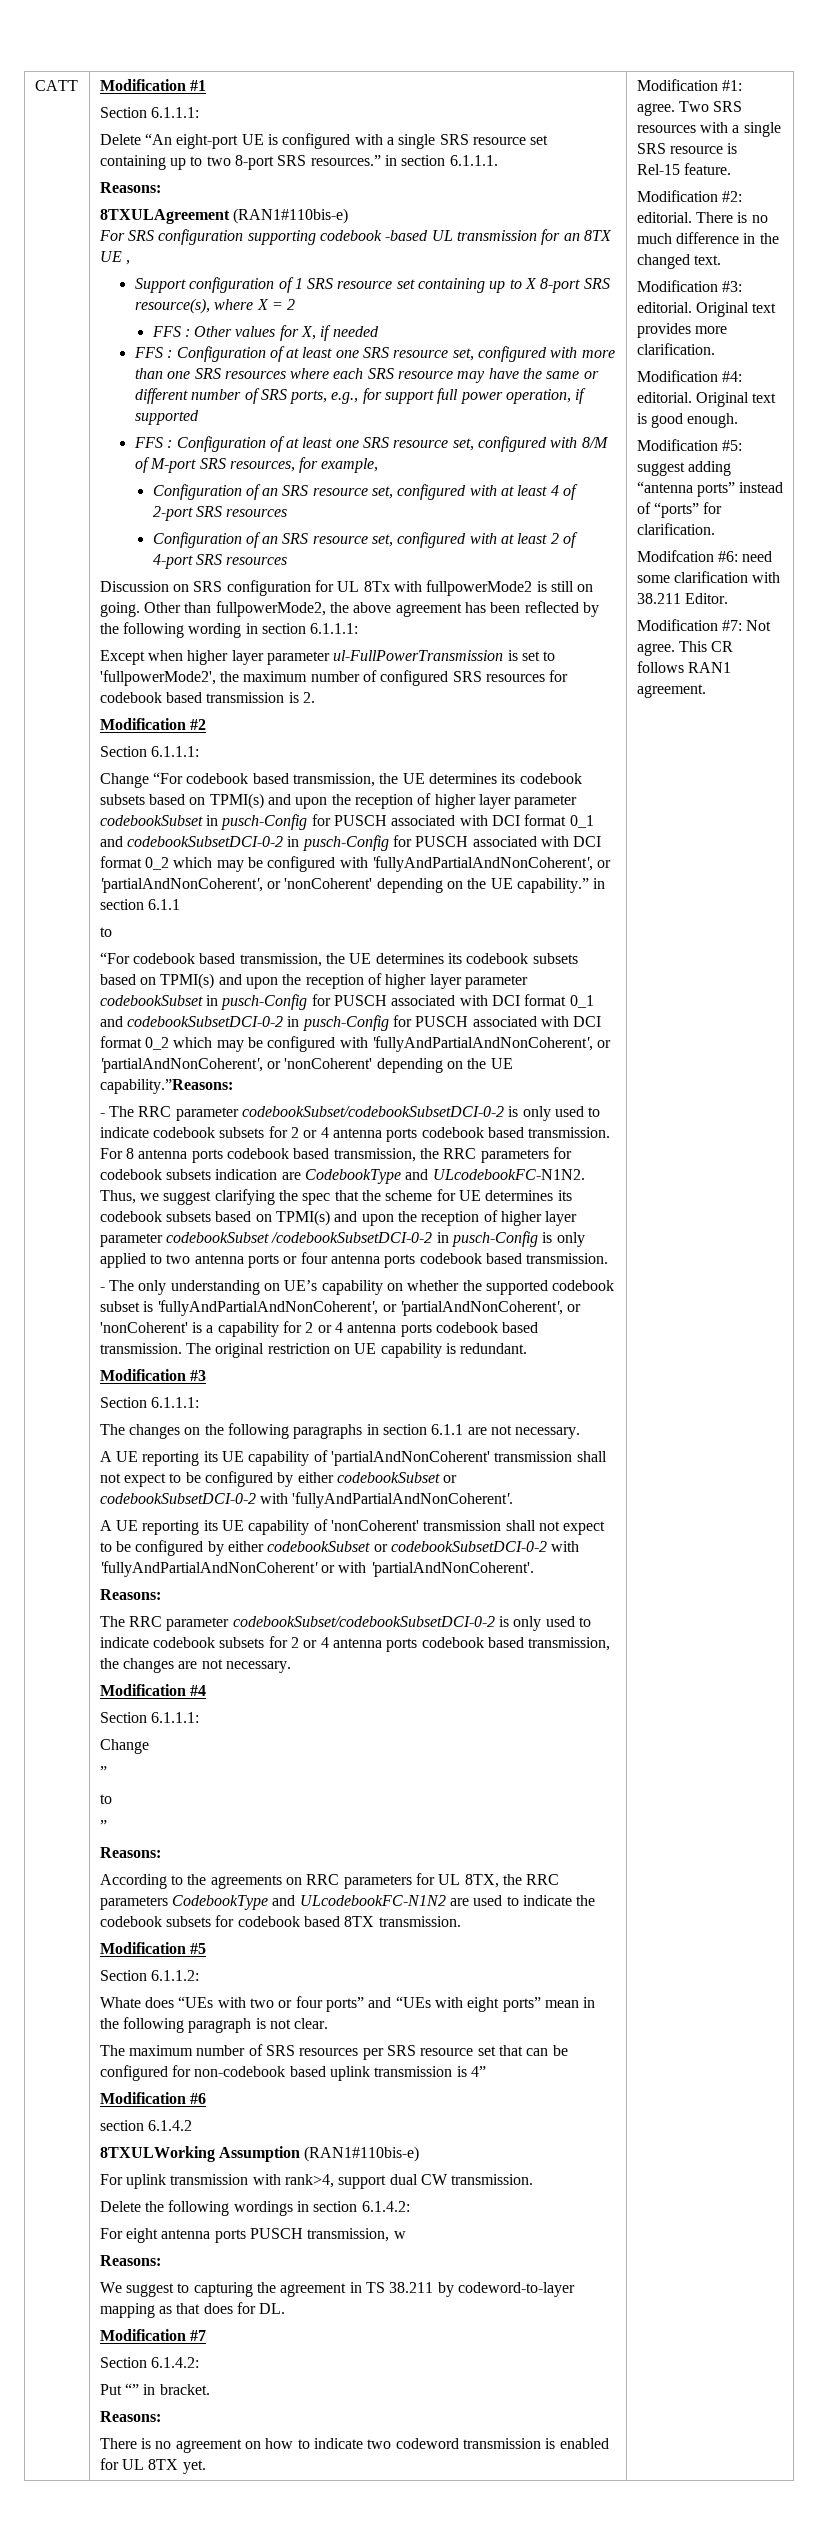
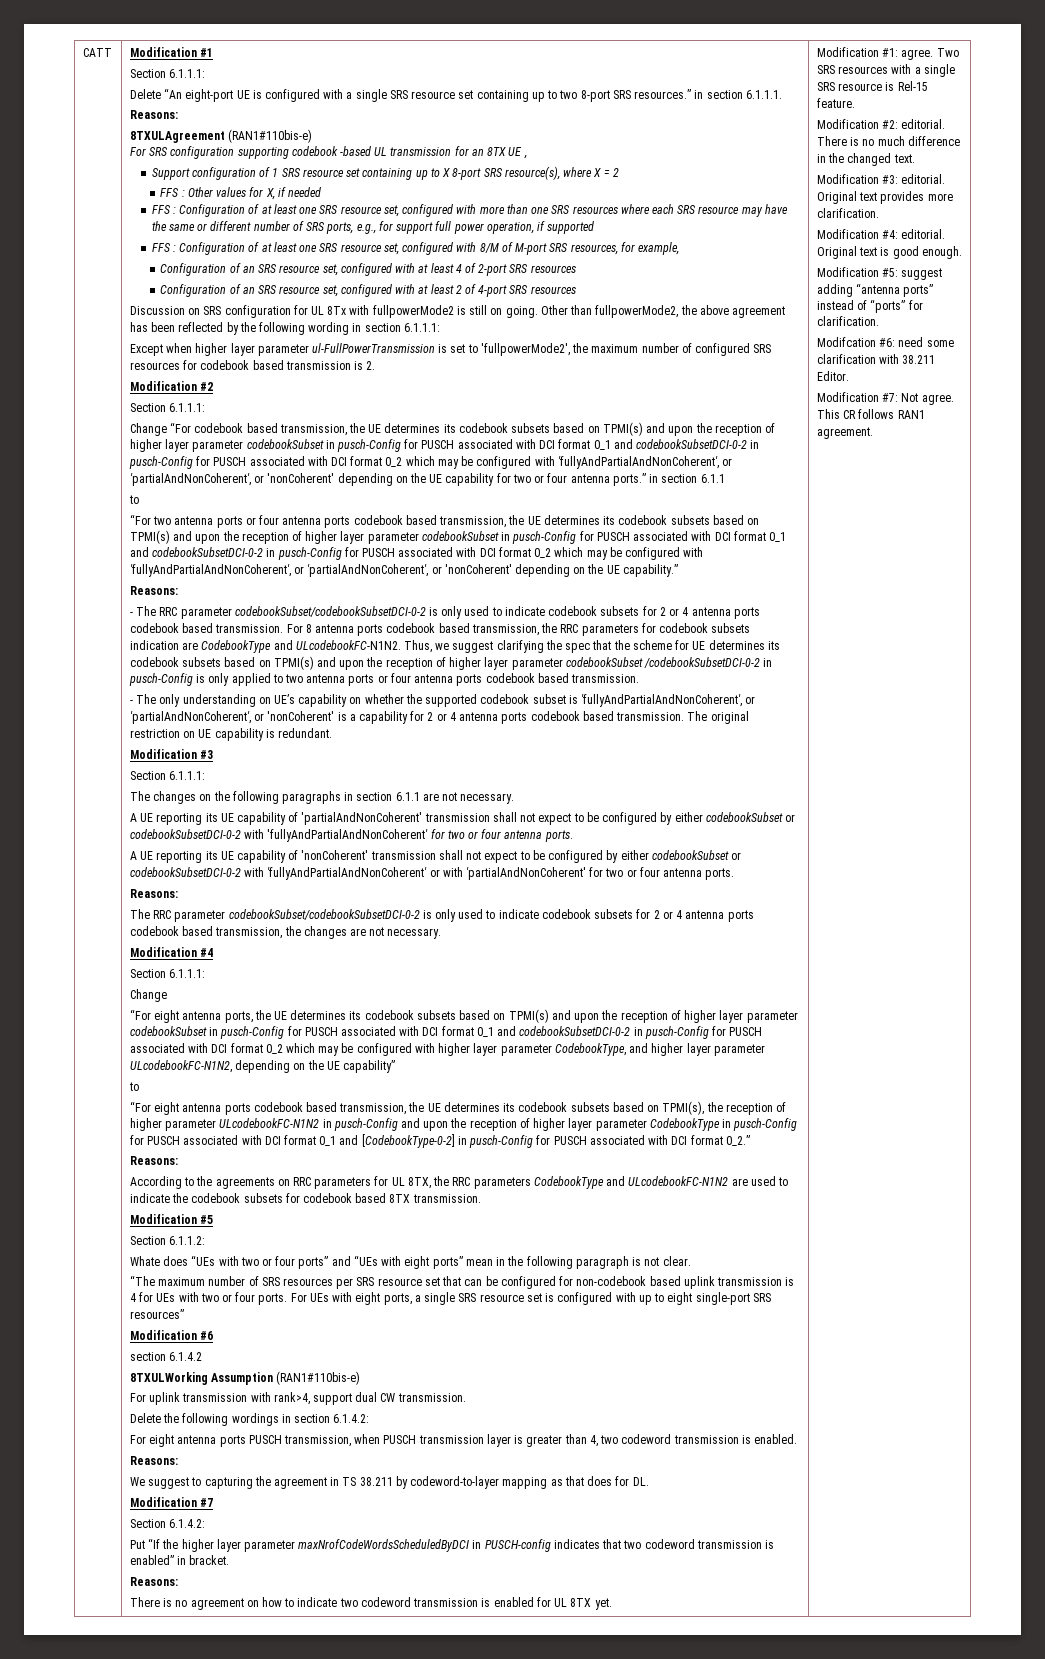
[516,878,589,893] capability.” -> [445,473,646,486] capability for two or four antenna ports.”
(130, 958) none -> [153,515,351,528] two antenna ports or four antenna ports
[99,1079,233,1094] capability.”Reasons: -> [622,564,678,577] [129,586,178,595] capability.” // Reasons:
[292,1492,514,1508] 'fullyAndPartialAndNonCoherent'. -> [267,829,573,842] 'fullyAndPartialAndNonCoherent' for two or four antenna ports.
[370,1562,534,1577] 'partialAndNonCoherent'. -> [465,867,735,880] 'partialAndNonCoherent' for two or four antenna ports.
[99,1766,107,1777] [99,1794,112,1804] [99,1820,107,1831] ” // to // ” -> [129,1009,798,1023] [129,1026,763,1039] [129,1043,765,1056] [129,1060,395,1073] [128,1082,139,1091] [129,1101,787,1115] [129,1118,798,1131] [129,1134,750,1148] “For eight antenna ports, the UE determines its codebook subsets based on TPMI(s) and upon the reception of higher layer parameter codebookSubset in pusch-Config for PUSCH associated with DCI format 0_1 and codebookSubsetDCI-0-2 in pusch-Config for PUSCH associated with DCI format 0_2 which may be configured with higher layer parameter CodebookType, and higher layer parameter ULcodebookFC-N1N2, depending on the UE capability” // to // “For eight antenna ports codebook based transmission, the UE determines its codebook subsets based on TPMI(s), the reception of higher parameter ULcodebookFC-N1N2 in pusch-Config and upon the reception of higher layer parameter CodebookType in pusch-Config for PUSCH associated with DCI format 0_1 and [CodebookType-0-2] in pusch-Config for PUSCH associated with DCI format 0_2.”
[99,2045,125,2056] The -> [129,1275,155,1286] “The
[470,2066,486,2077] 4” -> [129,1292,771,1305] [129,1309,184,1319] 4 for UEs with two or four ports. For UEs with eight ports, a single SRS resource set is configured with up to eight single-port SRS resources”
[393,2231,406,2239] w -> [354,1434,798,1447] when PUSCH transmission layer is greater than 4, two codeword transmission is enabled.
[124,2383,139,2395] “” -> [148,1538,775,1552] [129,1555,174,1565] “If the higher layer parameter maxNrofCodeWordsScheduledByDCI in PUSCH-config indicates that two codeword transmission is enabled”

